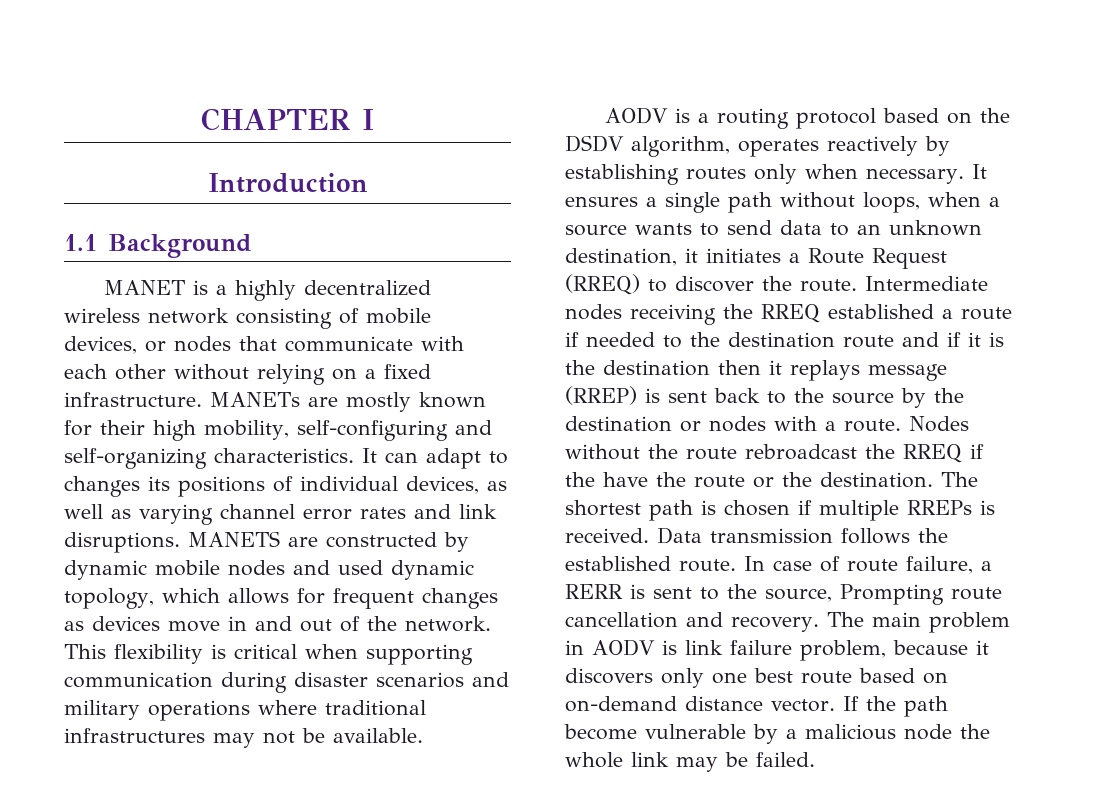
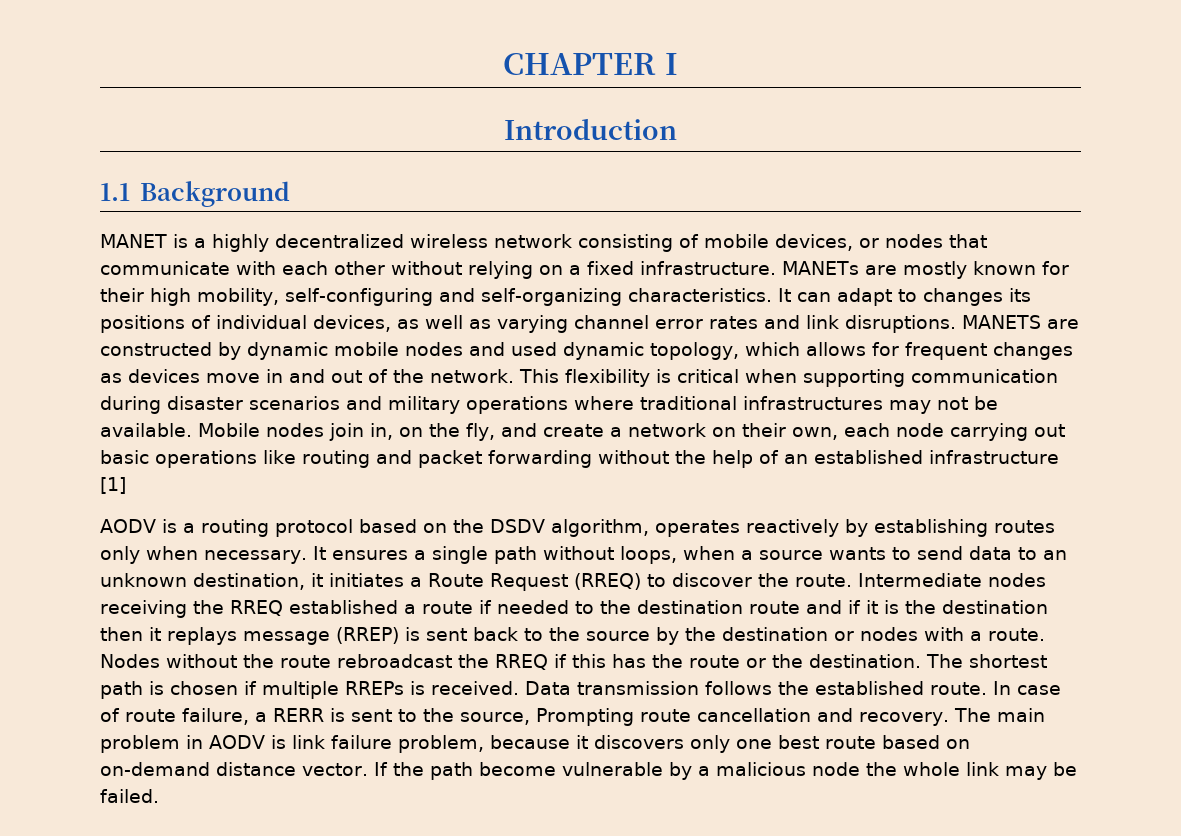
(423, 735) none -> [198,423,1065,441] [100,450,1059,468] [100,477,126,494] Mobile nodes join in, on the fly, and create a network on their own, each node carrying out basic operations like routing and packet forwarding without the help of an established infrastructure [1]
[565,472,648,487] the have -> [572,654,646,668] this has

